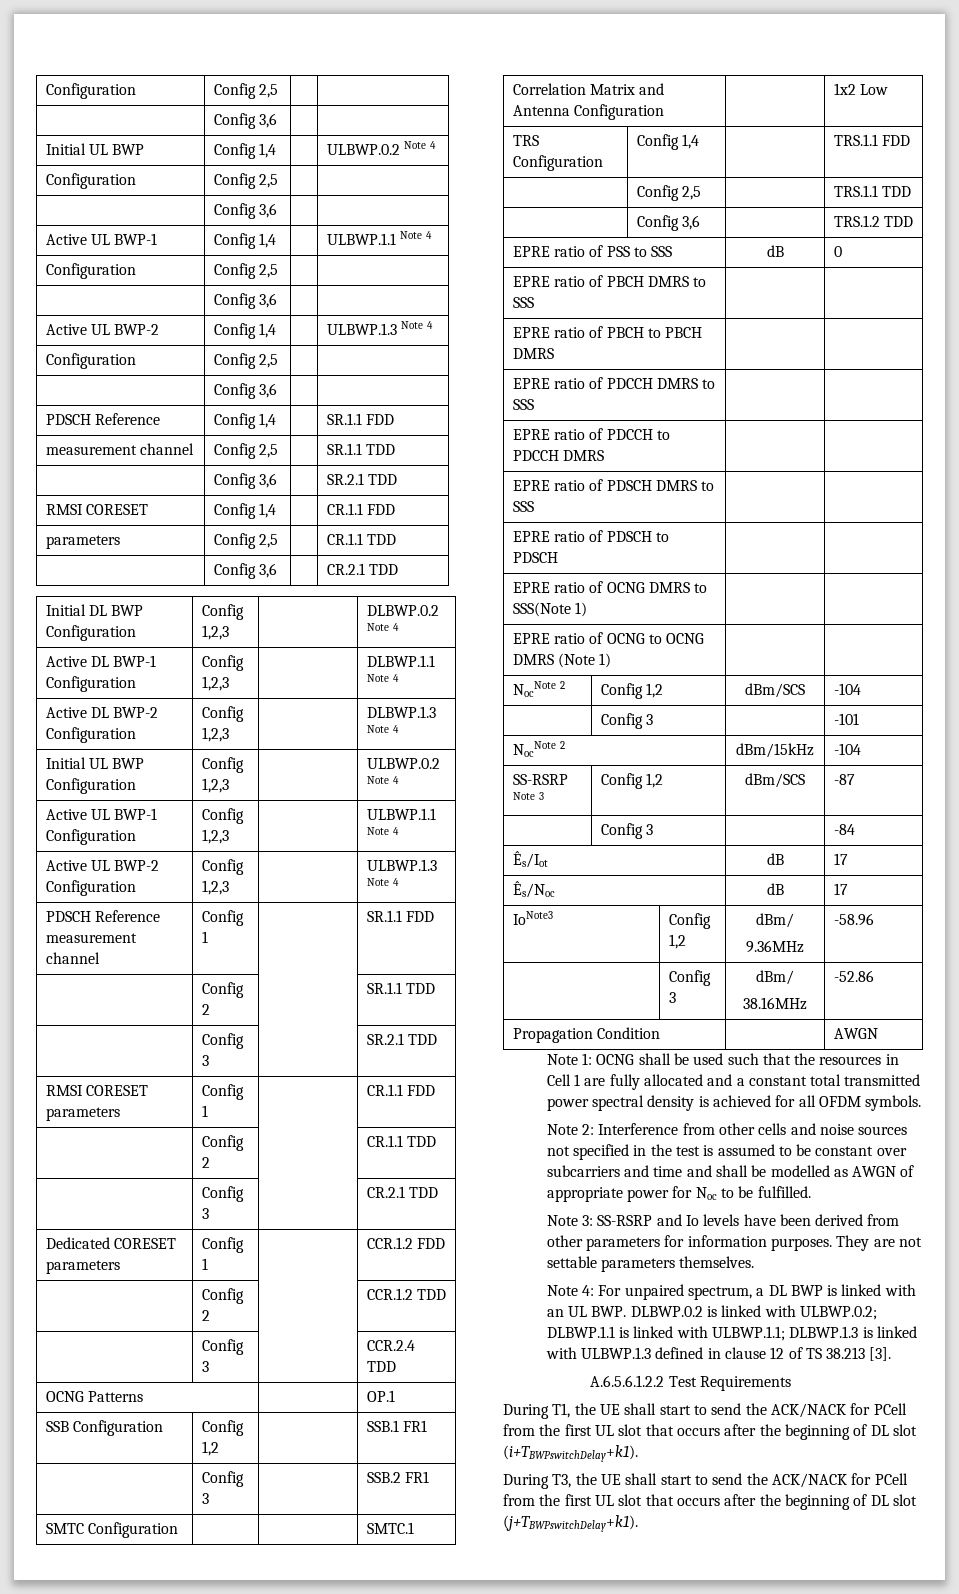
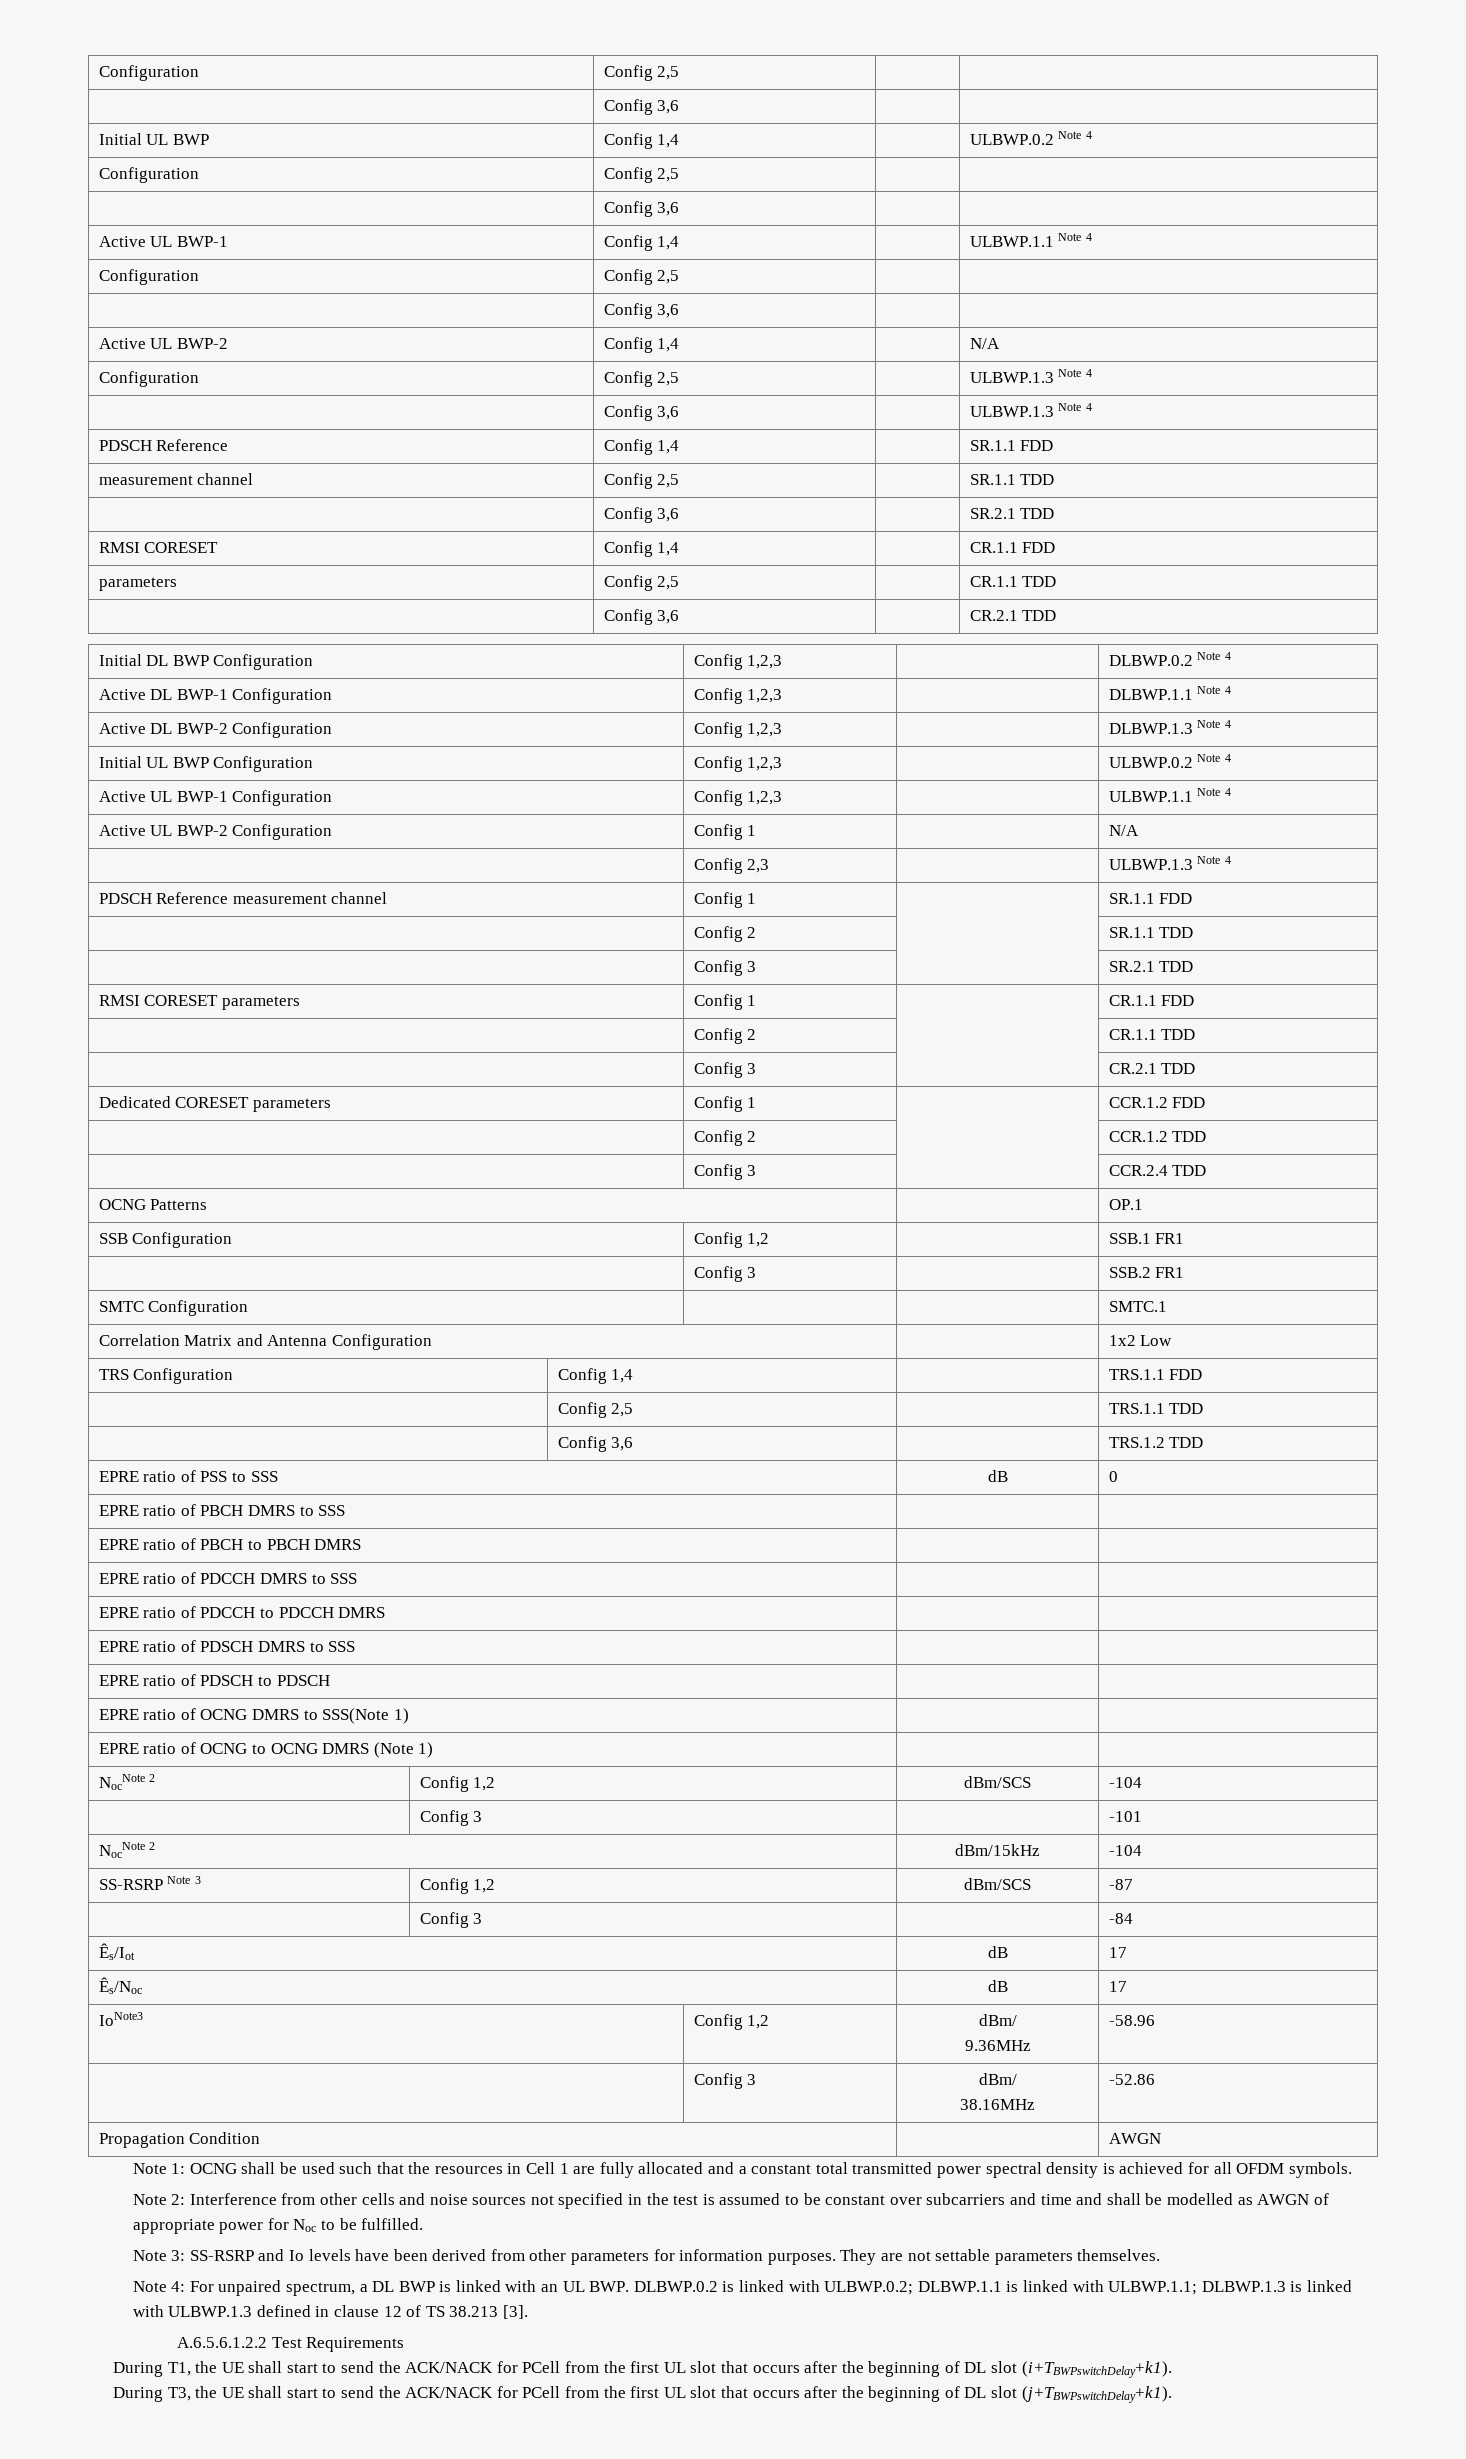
[326,321,434,335] [45,353,136,369] [213,353,278,369] [213,383,277,399] ULBWP.1.3 Note 4 // Configuration | Config 2,5 | | // | Config 3,6 | | -> [969,338,1000,349] [98,371,199,387] [603,371,680,387] [969,369,1092,383] [603,405,680,421] [969,403,1092,417] N/A // Configuration | Config 2,5 | | ULBWP.1.3 Note 4 // | Config 3,6 | | ULBWP.1.3 Note 4
[201,880,229,895] 1,2,3 -> [747,825,757,836] [1108,825,1139,836] [693,858,770,874] 1 | | N/A // | Config 2,3

